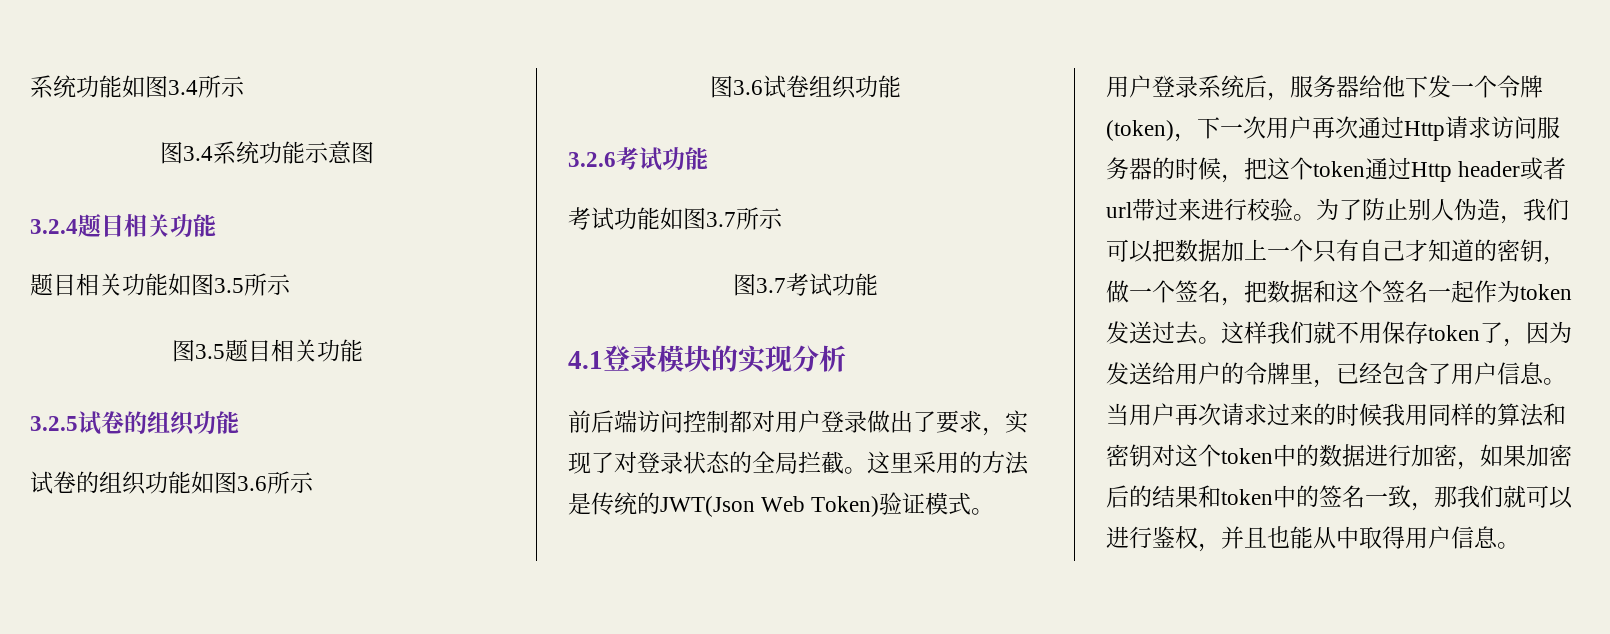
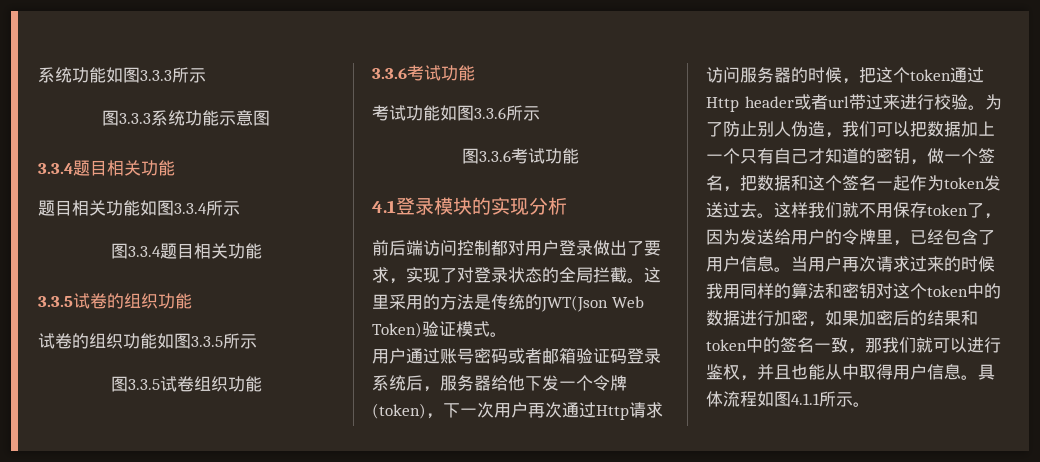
[168,75,245,98] [160,141,213,164] 3.4所示 // 图3.4 -> [140,67,206,83] [102,110,151,126] 3.3.3所示 // 图3.3.3
[30,219,78,234] 3.2.4 -> [38,163,73,174] 3.3.4
[214,273,291,296] [171,339,363,362] [30,416,78,431] 3.5所示 // 图3.5题目相关功能 // 3.2.5 -> [174,200,240,216] [110,243,262,259] [38,296,73,307] 3.3.4所示 // 图3.3.4题目相关功能 // 3.3.5
[237,471,314,494] [709,75,763,98] 3.6所示 // 图3.6 -> [191,333,257,349] [110,376,160,392] 3.3.5所示 // 图3.3.5
[568,152,616,167] 3.2.6 -> [372,68,407,79] 3.3.6
[706,207,783,230] [732,273,786,296] 3.7所示 // 图3.7 -> [474,105,540,121] [461,148,511,164] 3.3.6所示 // 图3.3.6
(1152, 86) none -> [406,348,627,364] 通过账号密码或者邮箱验证码
(1520, 545) none -> [978,364,995,380] [706,391,870,407] 具体流程如图4.1.1所示。

